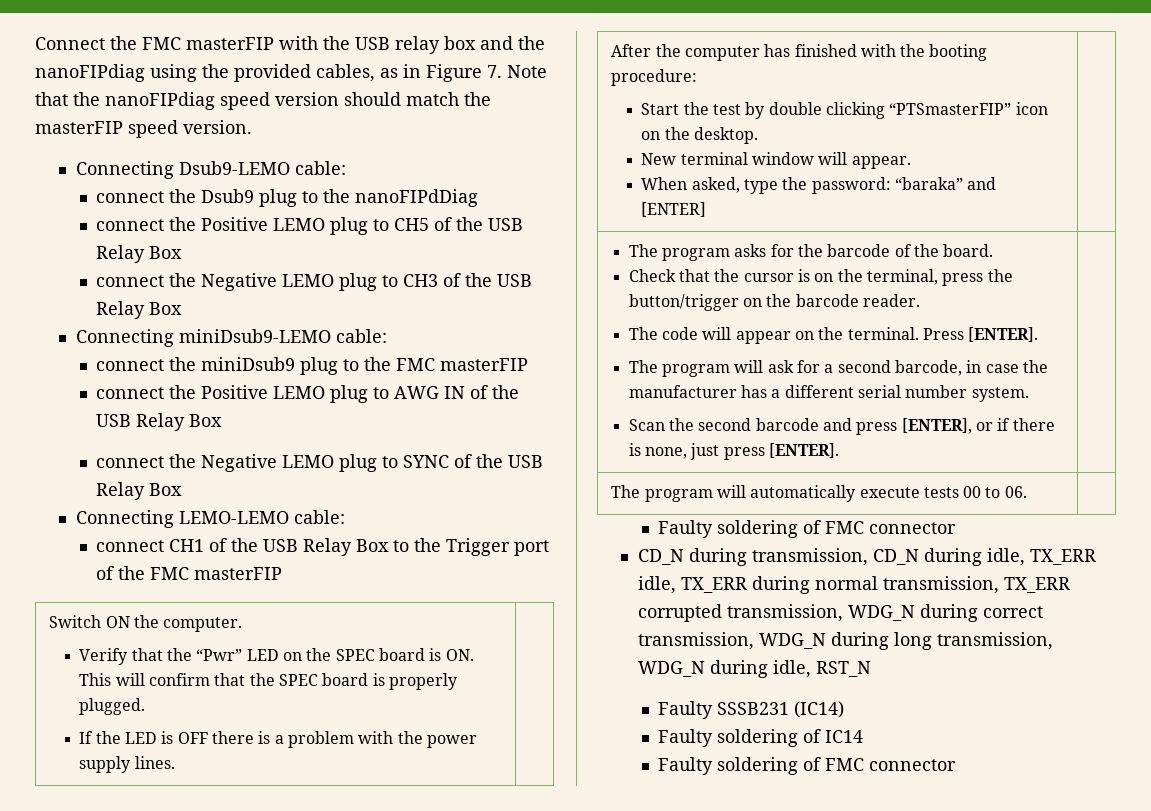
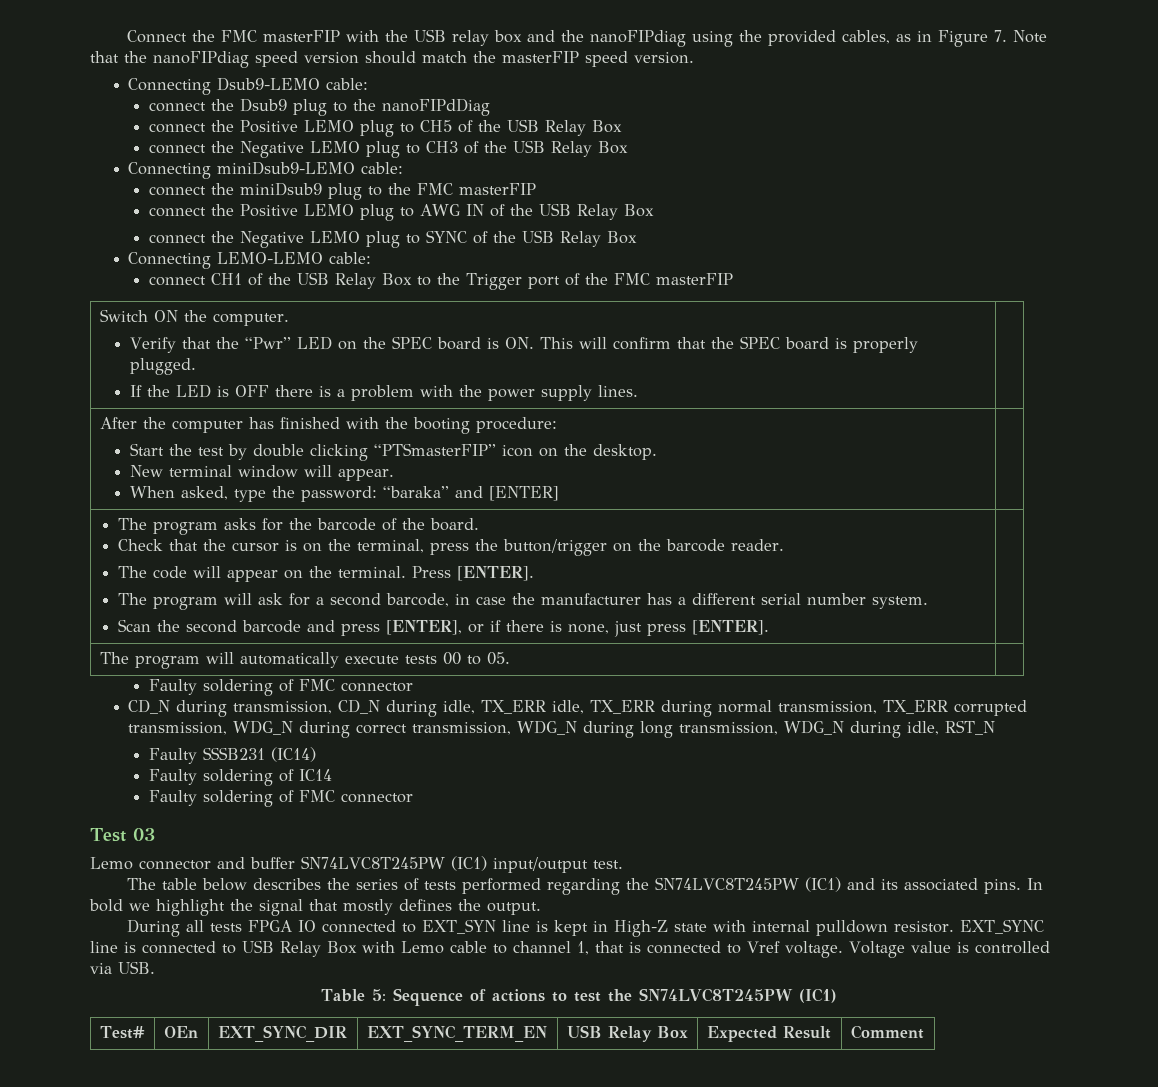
[1004,486,1027,498] 06. -> [486,652,510,665] 05.
(957, 765) none -> [90,828,155,842] [90,856,623,873] [126,877,1043,895] [89,899,541,916] [126,919,1044,937] [90,940,1050,958] [90,961,155,974] [320,988,838,1006] [99,1026,145,1039] [163,1026,198,1038] [217,1025,347,1042] [366,1025,547,1042] [566,1025,688,1042] [706,1026,831,1042] [850,1025,924,1039] // Test 03 // Lemo connector and buffer SN74LVC8T245PW (IC1) input/output test. // The table below describes the series of tests performed regarding the SN74LVC8T245PW (IC1) and its associated pins. In bold we highlight the signal that mostly defines the output. // During all tests FPGA IO connected to EXT_SYN line is kept in High-Z state with internal pulldown resistor. EXT_SYNC line is connected to USB Relay Box with Lemo cable to channel 1, that is connected to Vref voltage. Voltage value is controlled via USB. // Table 5: Sequence of actions to test the SN74LVC8T245PW (IC1) // Test# | OEn | EXT_SYNC_DIR | EXT_SYNC_TERM_EN | USB Relay Box | Expected Result | Comment

